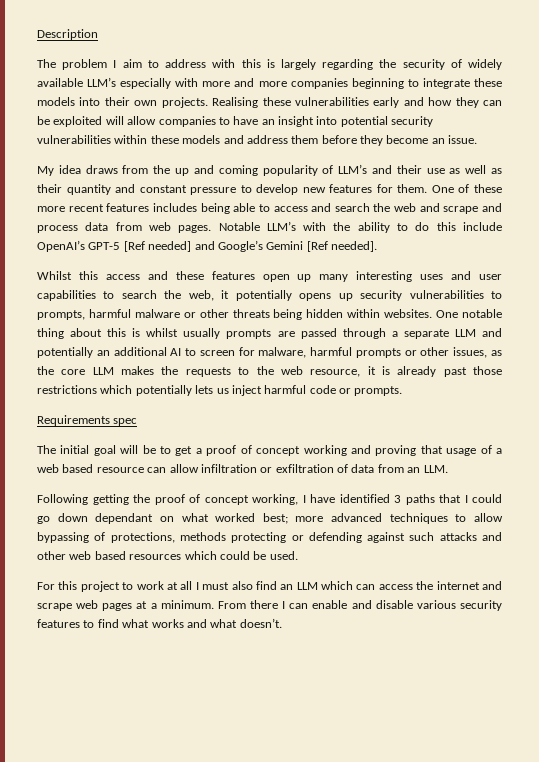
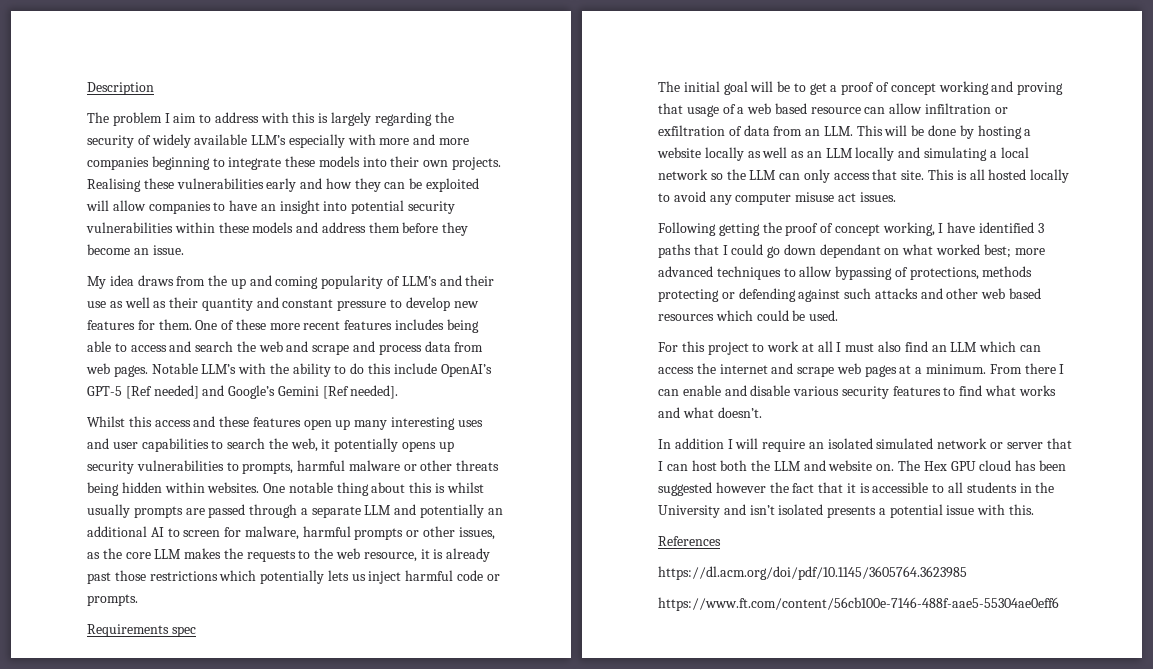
(448, 469) none -> [856,125,1032,139] [657,147,1029,161] [658,169,1070,183] [658,191,896,205] This will be done by hosting a website locally as well as an LLM locally and simulating a local network so the LLM can only access that site. This is all hosted locally to avoid any computer misuse act issues.
(282, 623) none -> [658,438,1072,452] [658,460,1066,471] [658,482,1055,496] [658,504,1035,518] [658,536,721,546] [658,566,967,580] [658,597,1059,611] // In addition I will require an isolated simulated network or server that I can host both the LLM and website on. The Hex GPU cloud has been suggested however the fact that it is accessible to all students in the University and isn’t isolated presents a potential issue with this. // References // https://dl.acm.org/doi/pdf/10.1145/3605764.3623985 // https://www.ft.com/content/56cb100e-7146-488f-aae5-55304ae0eff6

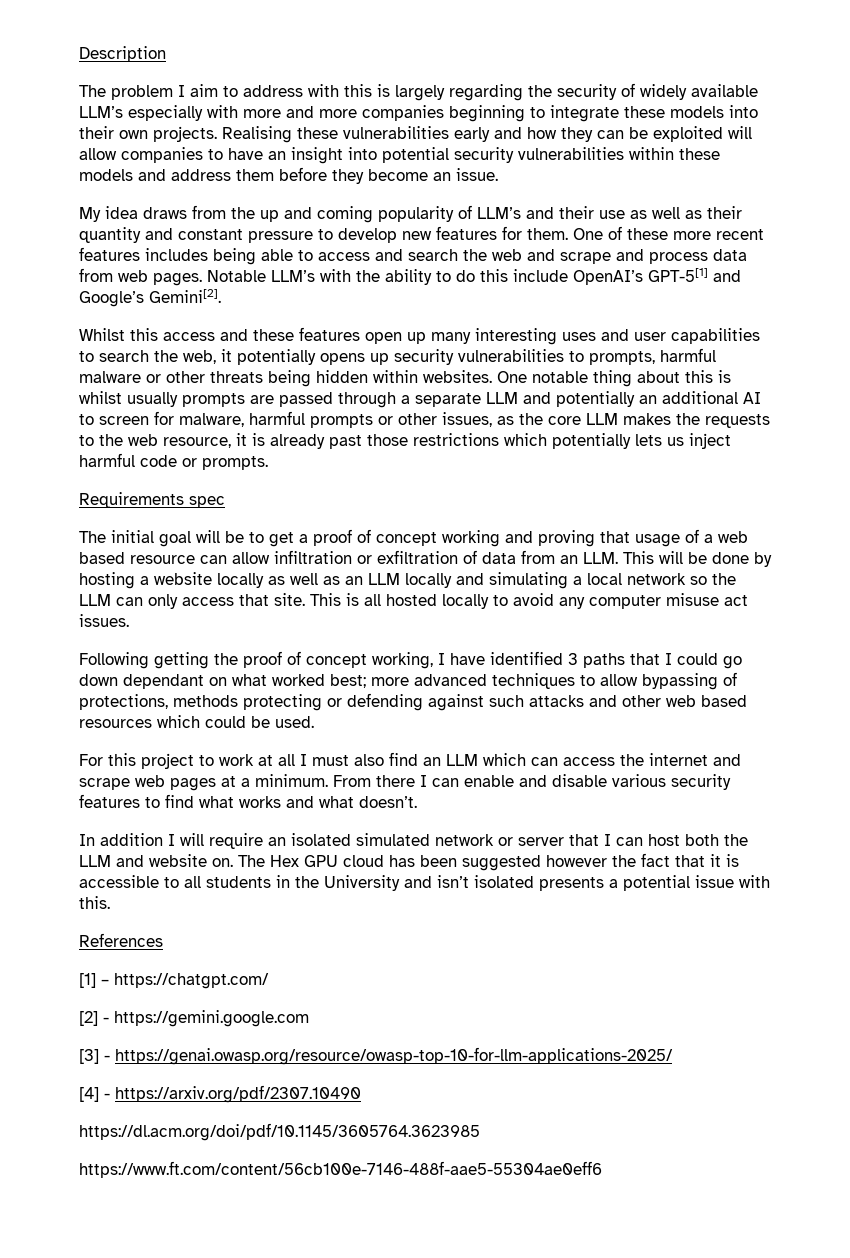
[87,385,399,399] GPT-5 [Ref needed] and Google’s Gemini [Ref needed]. -> [648,268,741,282] [79,289,221,307] GPT-5[1] and Google’s Gemini[2].
(721, 541) none -> [79,973,269,989] [79,1010,309,1027] [79,1047,673,1065] [79,1085,361,1103] // [1] – https://chatgpt.com/ // [2] - https://gemini.google.com // [3] - https://genai.owasp.org/resource/owasp-top-10-for-llm-applications-2025/ // [4] - https://arxiv.org/pdf/2307.10490

